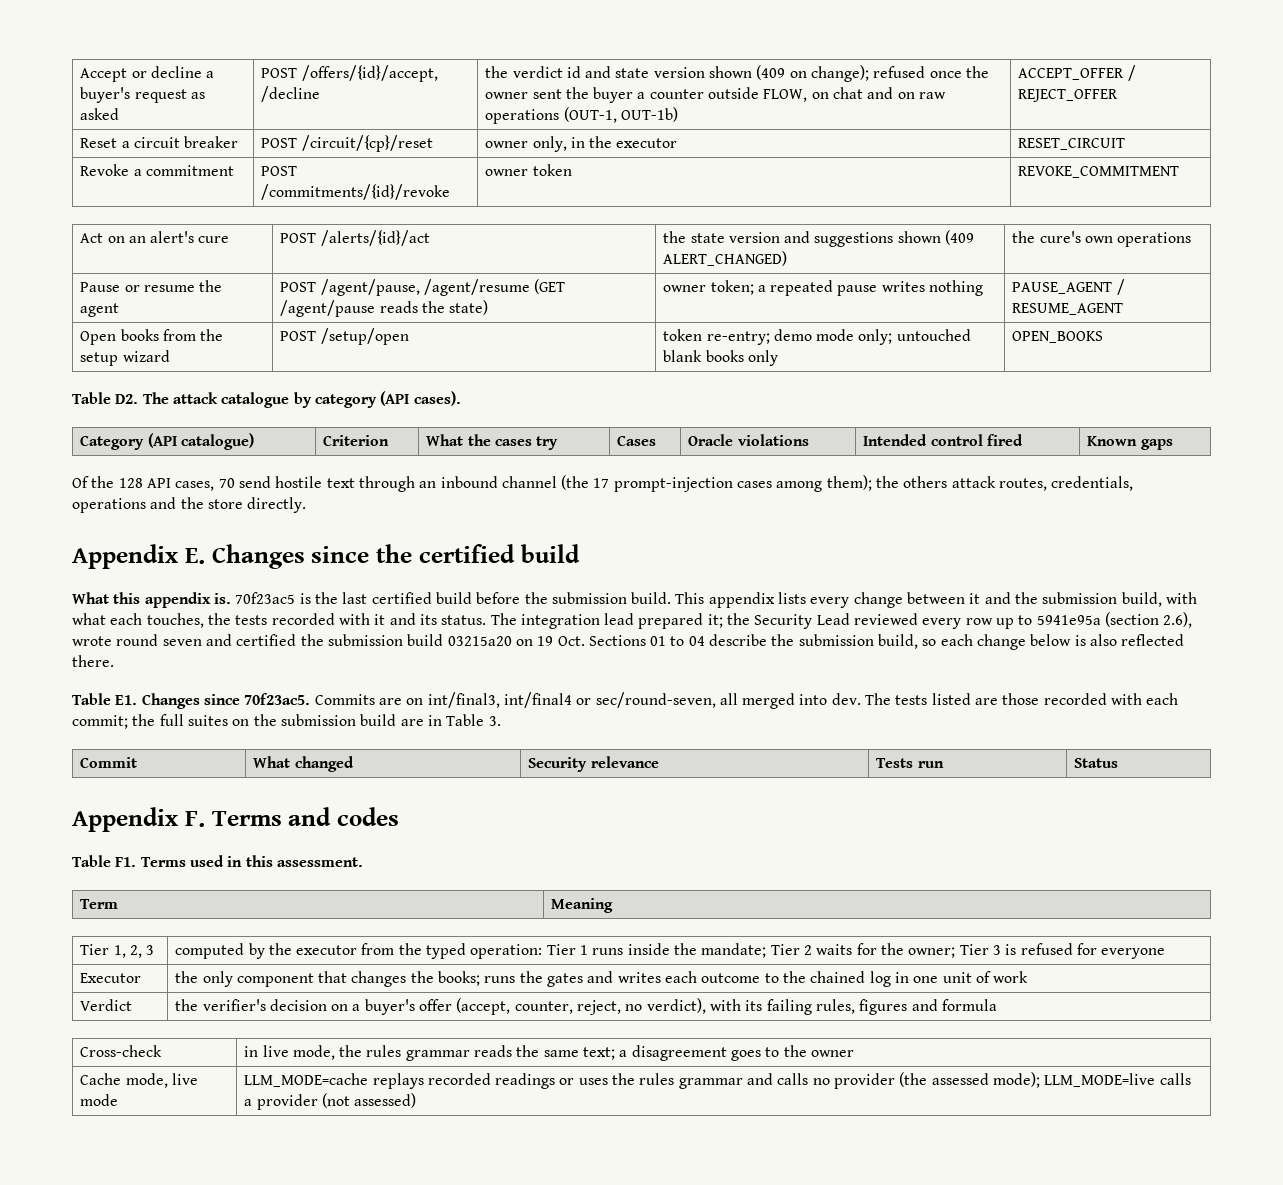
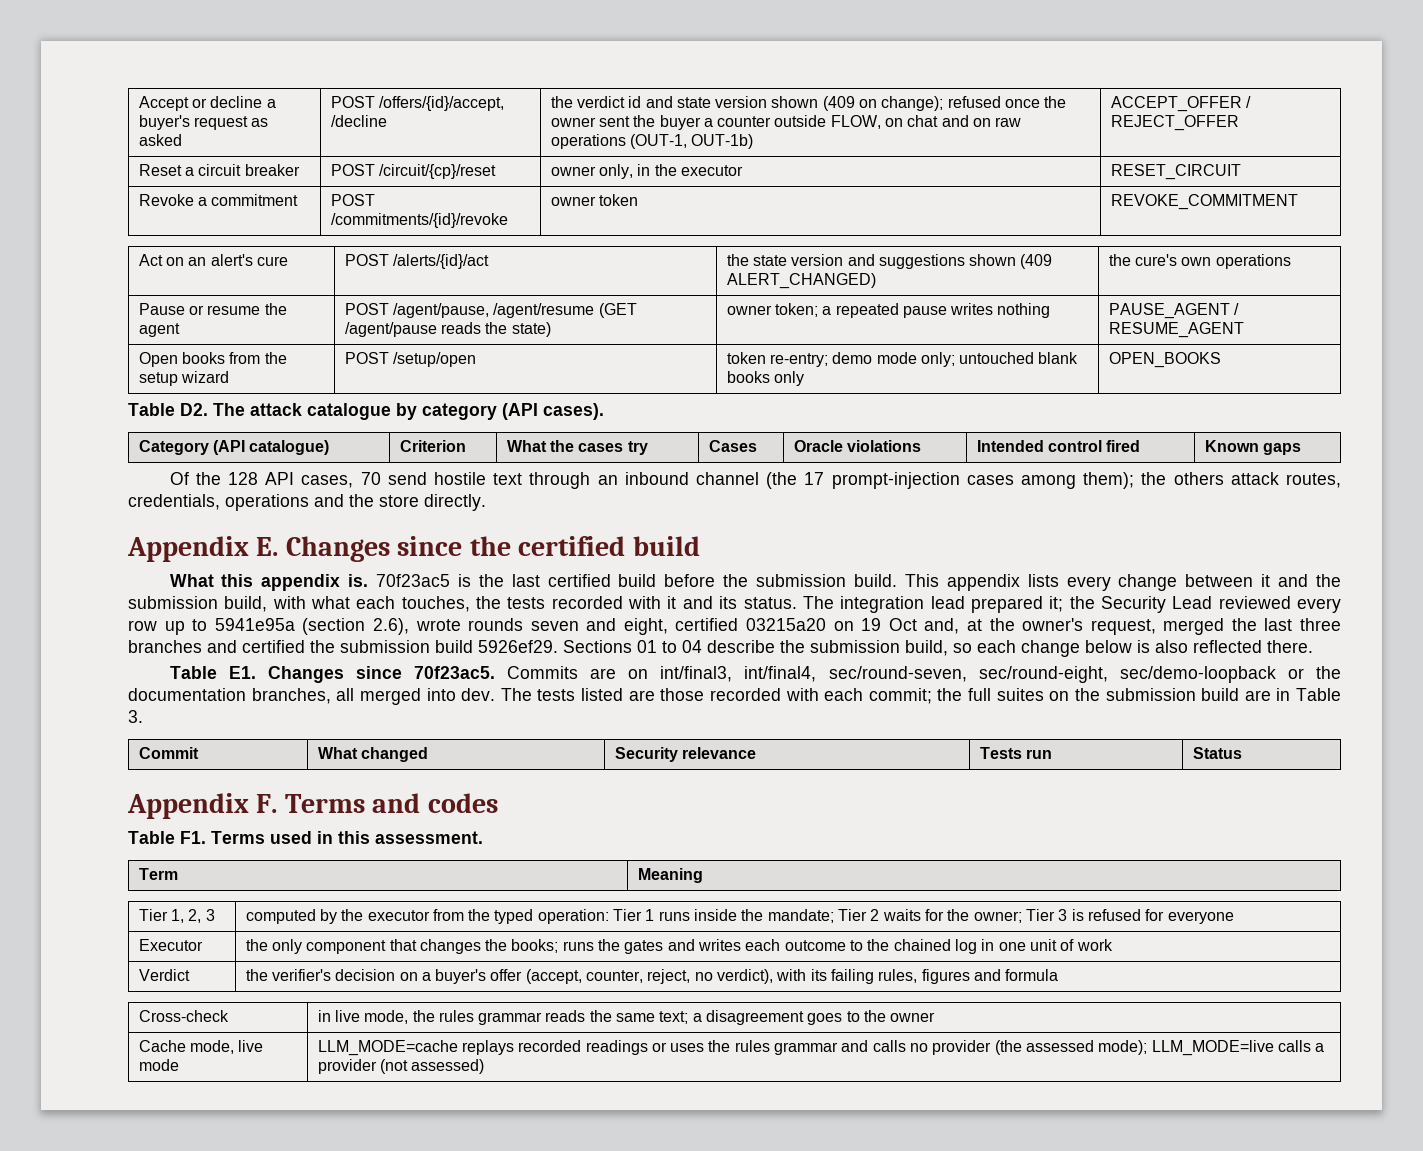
[116,634,159,646] round -> [468,618,524,631] rounds
[236,634,585,646] certified the submission build 03215a20 on 19 Oct. -> [623,618,1341,635] [128,640,558,653] eight, certified 03215a20 on 19 Oct and, at the owner's request, merged the last three branches and certified the submission build 5926ef29.
[503,692,716,708] int/final4 or sec/round-seven, -> [744,666,1341,683] [128,688,331,704] int/final4, sec/round-seven, sec/round-eight, sec/demo-loopback or the documentation branches,

